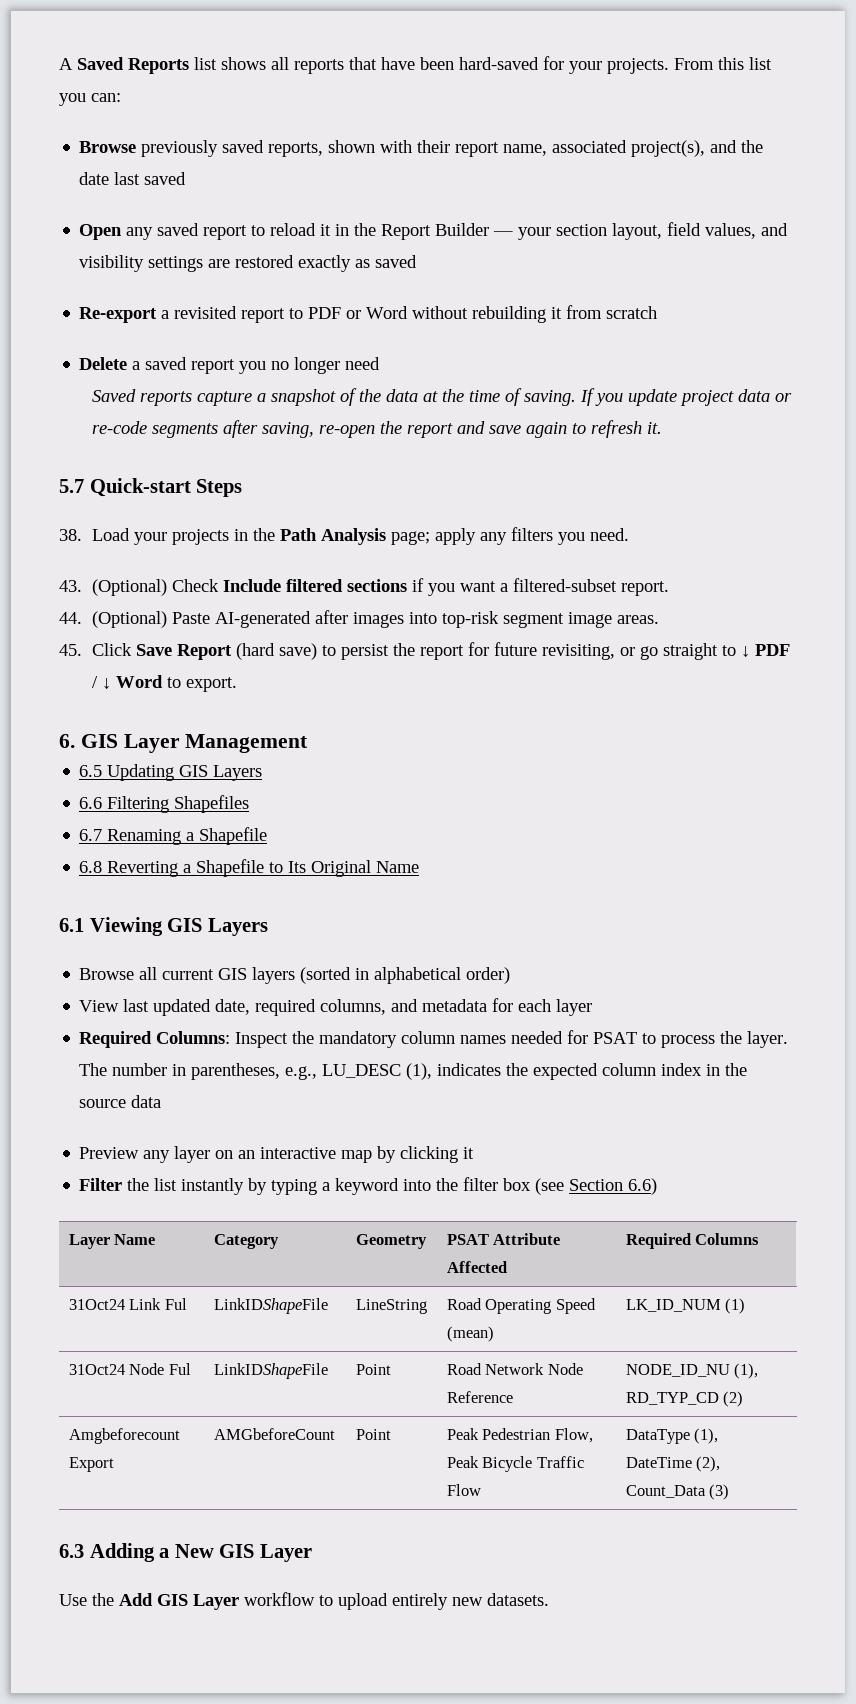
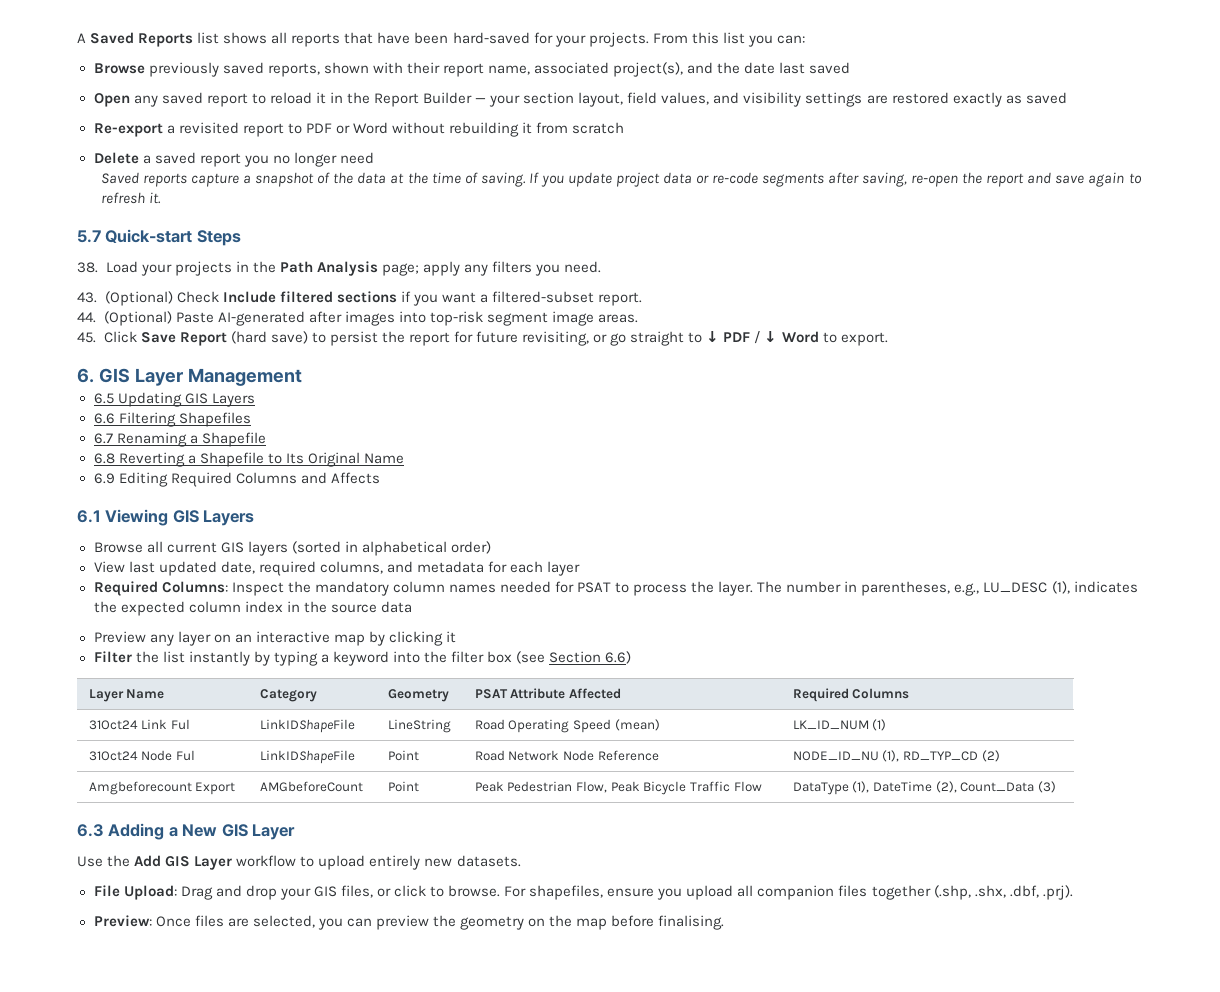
(420, 867) none -> [93,472,380,487] // 6.9 Editing Required Columns and Affects
(549, 1599) none -> [93,885,1073,900] [93,915,725,930] // File Upload: Drag and drop your GIS files, or click to browse. For shapefiles, ensure you upload all companion files together (.shp, .shx, .dbf, .prj). // Preview: Once files are selected, you can preview the geometry on the map before finalising.

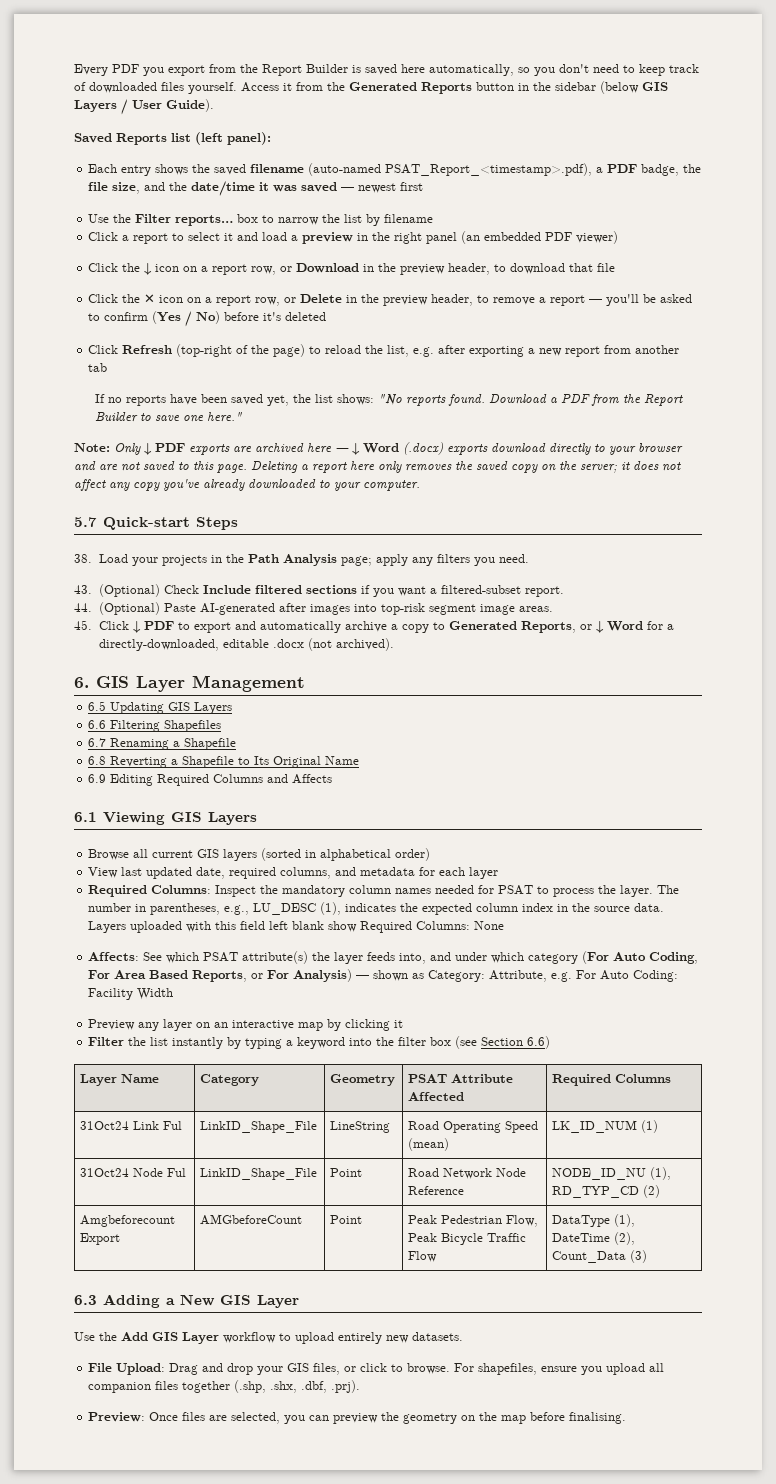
[77,32,805,47] [93,62,851,77] [93,92,1067,107] [93,122,625,137] [93,152,374,167] [101,172,1142,187] [101,192,162,204] A Saved Reports list shows all reports that have been hard-saved for your projects. From this list you can: // Browse previously saved reports, shown with their report name, associated project(s), and the date last saved // Open any saved report to reload it in the Report Builder — your section layout, field values, and visibility settings are restored exactly as saved // Re-export a revisited report to PDF or Word without rebuilding it from scratch // Delete a saved report you no longer need // Saved reports capture a snapshot of the data at the time of saving. If you update project data or re-code segments after saving, re-open the report and save again to refresh it. -> [74,64,699,76] [74,81,668,94] [74,99,214,115] [74,132,271,145] [88,163,702,176] [88,181,424,196] [88,214,434,226] [88,231,619,244] [88,263,616,275] [88,294,693,306] [88,311,327,327] [88,344,680,357] [88,363,108,372] [95,394,684,406] [95,412,243,422] [74,442,683,455] [74,461,681,473] [74,479,420,491] Every PDF you export from the Report Builder is saved here automatically, so you don't need to keep track of downloaded files yourself. Access it from the Generated Reports button in the sidebar (below GIS Layers / User Guide). // Saved Reports list (left panel): // Each entry shows the saved filename (auto-named PSAT_Report_<timestamp>.pdf), a PDF badge, the file size, and the date/time it was saved — newest first // Use the Filter reports… box to narrow the list by filename // Click a report to select it and load a preview in the right panel (an embedded PDF viewer) // Click the ↓ icon on a report row, or Download in the preview header, to download that file // Click the ✕ icon on a report row, or Delete in the preview header, to remove a report — you'll be asked to confirm (Yes / No) before it's deleted // Click Refresh (top-right of the page) to reload the list, e.g. after exporting a new report from another tab // If no reports have been saved yet, the list shows: "No reports found. Download a PDF from the Report Builder to save one here." // Note: Only ↓ PDF exports are archived here — ↓ Word (.docx) exports download directly to your browser and are not saved to this page. Deleting a report here only removes the saved copy on the server; it does not affect any copy you've already downloaded to your computer.
[140,331,888,346] Save Report (hard save) to persist the report for future revisiting, or go straight to ↓ PDF / ↓ Word to export. -> [132,621,674,633] [98,638,394,651] ↓ PDF to export and automatically archive a copy to Generated Reports, or ↓ Word for a directly-downloaded, editable .docx (not archived).
[380,601,412,613] data -> [634,903,665,912] [88,921,505,933] [88,951,699,964] [88,969,679,982] [88,988,174,1000] data. Layers uploaded with this field left blank show Required Columns: None // Affects: See which PSAT attribute(s) the layer feeds into, and under which category (For Auto Coding, For Area Based Reports, or For Analysis) — shown as Category: Attribute, e.g. For Auto Coding: Facility Width
[259,719,355,733] LinkIDShapeFile -> [200,1121,318,1133] LinkID_Shape_File
[259,750,355,764] LinkIDShapeFile -> [200,1168,318,1180] LinkID_Shape_File

